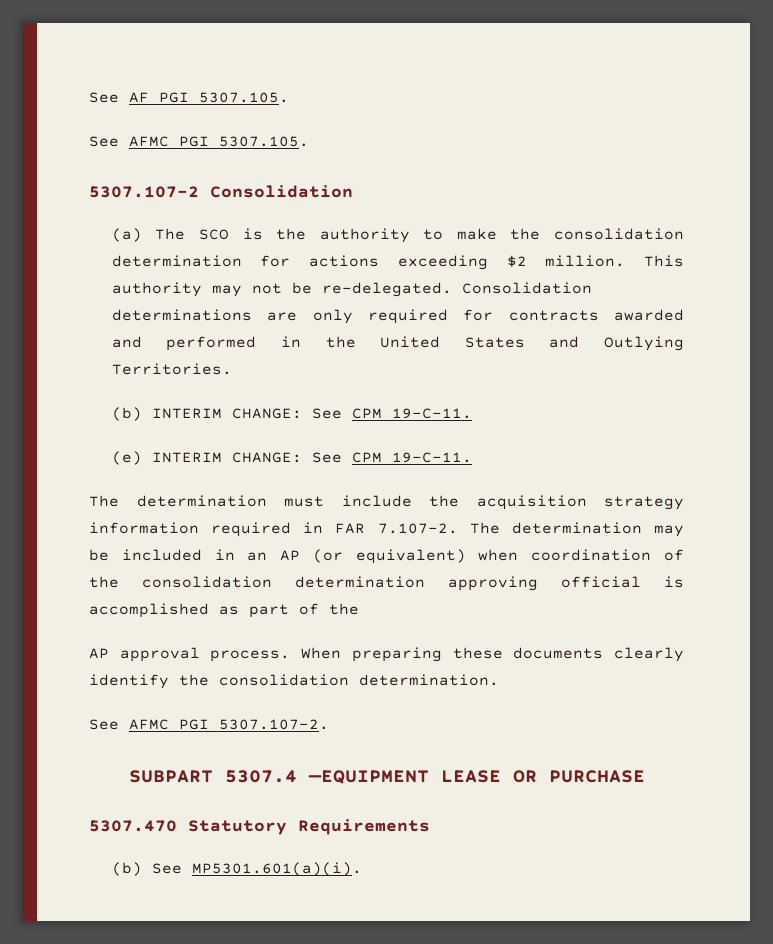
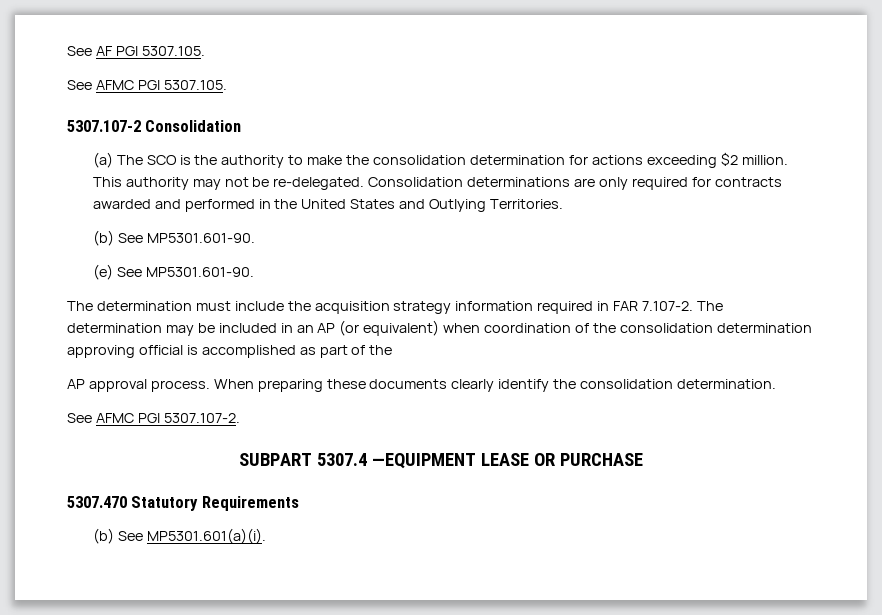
[151,408,472,419] [111,451,472,465] INTERIM CHANGE: See CPM 19-C-11. // (e) INTERIM CHANGE: See CPM 19-C-11. -> [117,233,255,243] [92,264,254,280] See MP5301.601-90. // (e) See MP5301.601-90.

